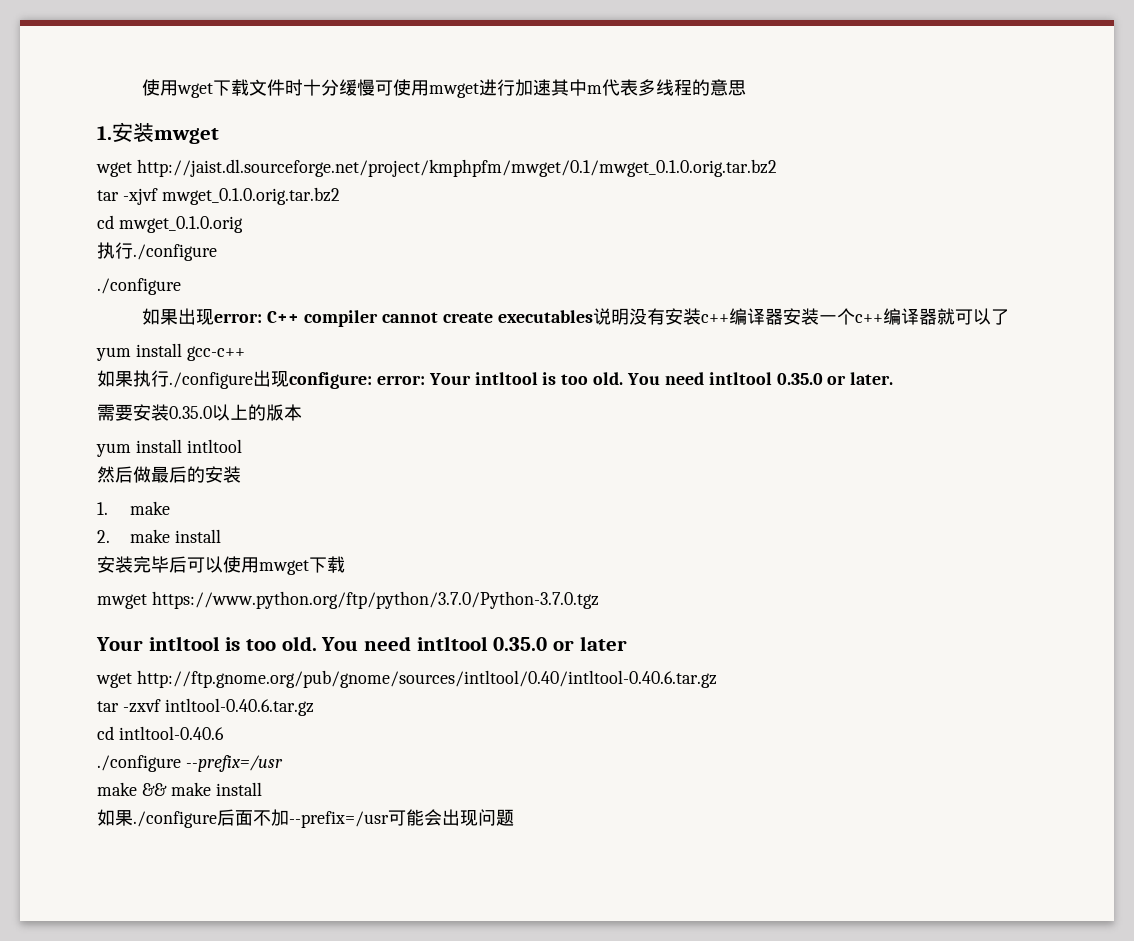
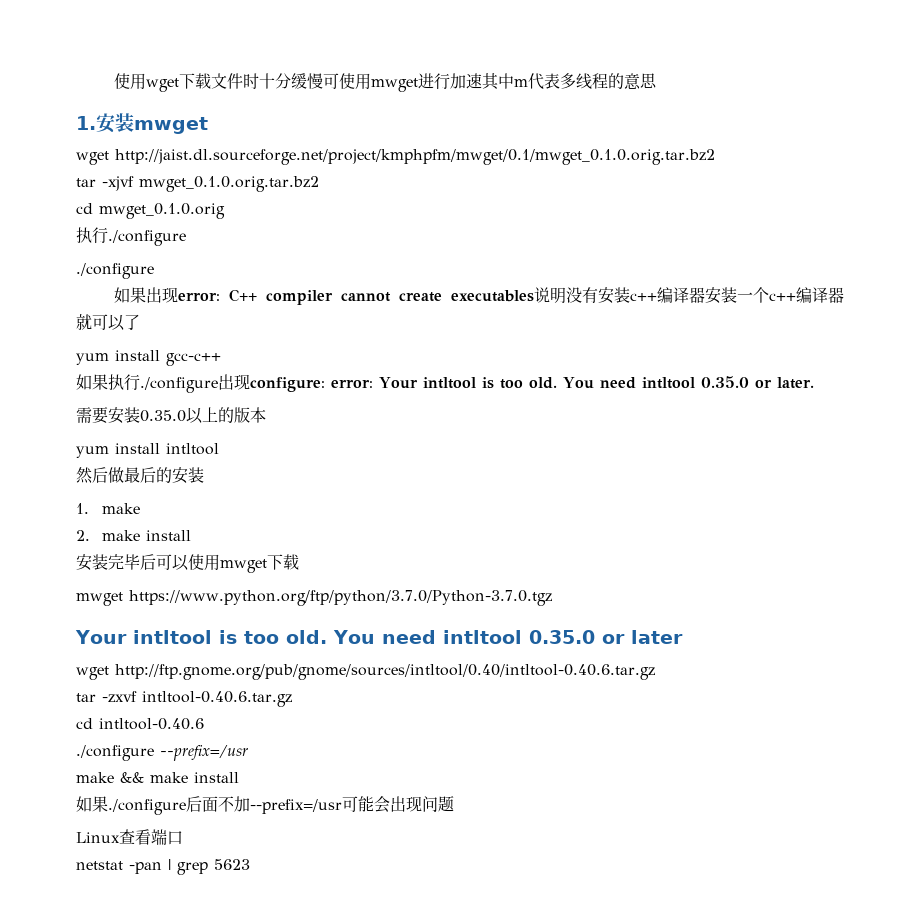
(514, 817) none -> [76,829,183,845] [76,859,250,875] // Linux查看端口 // netstat -pan | grep 5623

